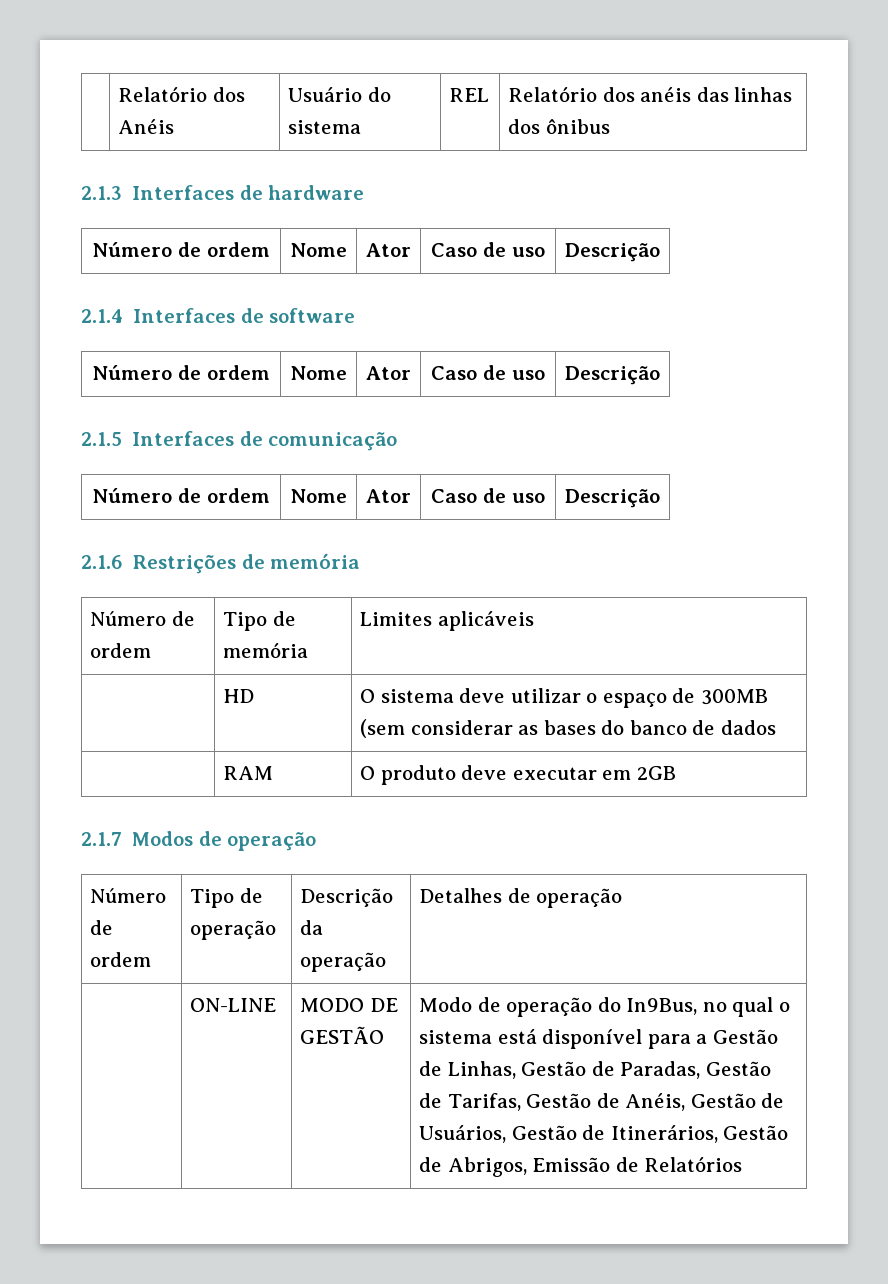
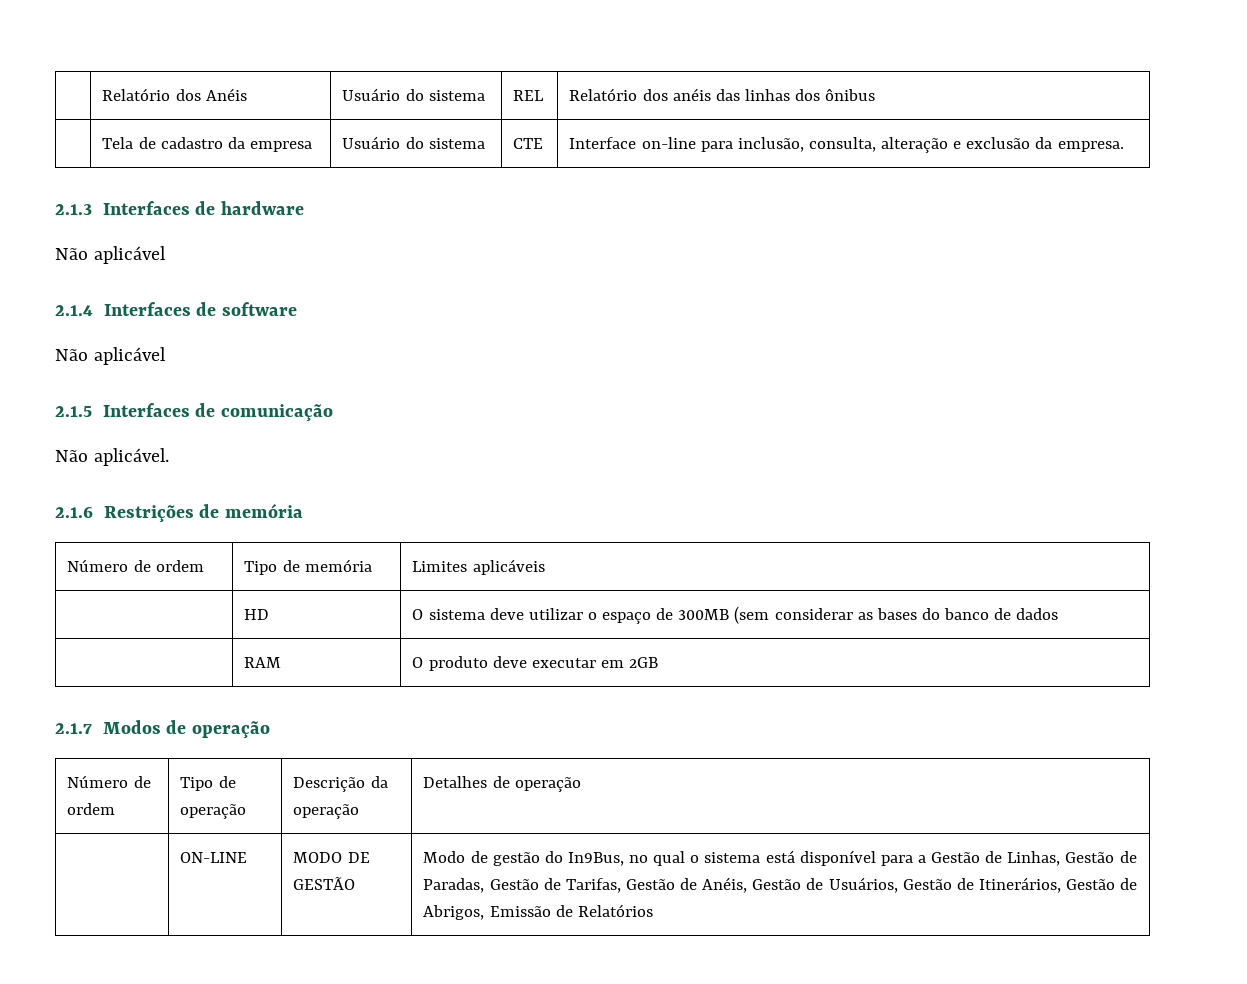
[81,185,365,200] [92,242,270,257] [290,243,347,257] [366,243,411,257] [431,242,545,257] [565,243,660,262] [81,308,356,323] [92,365,270,380] [290,366,347,380] [366,366,411,380] [431,365,545,380] [565,366,660,385] [81,431,398,451] [92,488,270,503] [290,489,347,503] [366,489,411,503] [431,488,545,503] [565,489,660,508] // 2.1.3 Interfaces de hardware // Número de ordem | Nome | Ator | Caso de uso | Descrição // 2.1.4 Interfaces de software // Número de ordem | Nome | Ator | Caso de uso | Descrição // 2.1.5 Interfaces de comunicação // Número de ordem | Nome | Ator | Caso de uso | Descrição -> [102,137,312,152] [342,136,485,149] [513,138,544,149] [569,137,1124,153] [55,201,304,215] [55,246,166,264] [55,302,297,316] [55,347,166,365] [55,403,333,421] [55,448,169,466] // | Tela de cadastro da empresa | Usuário do sistema | CTE | Interface on-line para inclusão, consulta, alteração e exclusão da empresa. // 2.1.3 Interfaces de hardware // Não aplicável // 2.1.4 Interfaces de software // Não aplicável // 2.1.5 Interfaces de comunicação // Não aplicável.
[506,997,593,1017] operação -> [492,852,540,866] gestão

